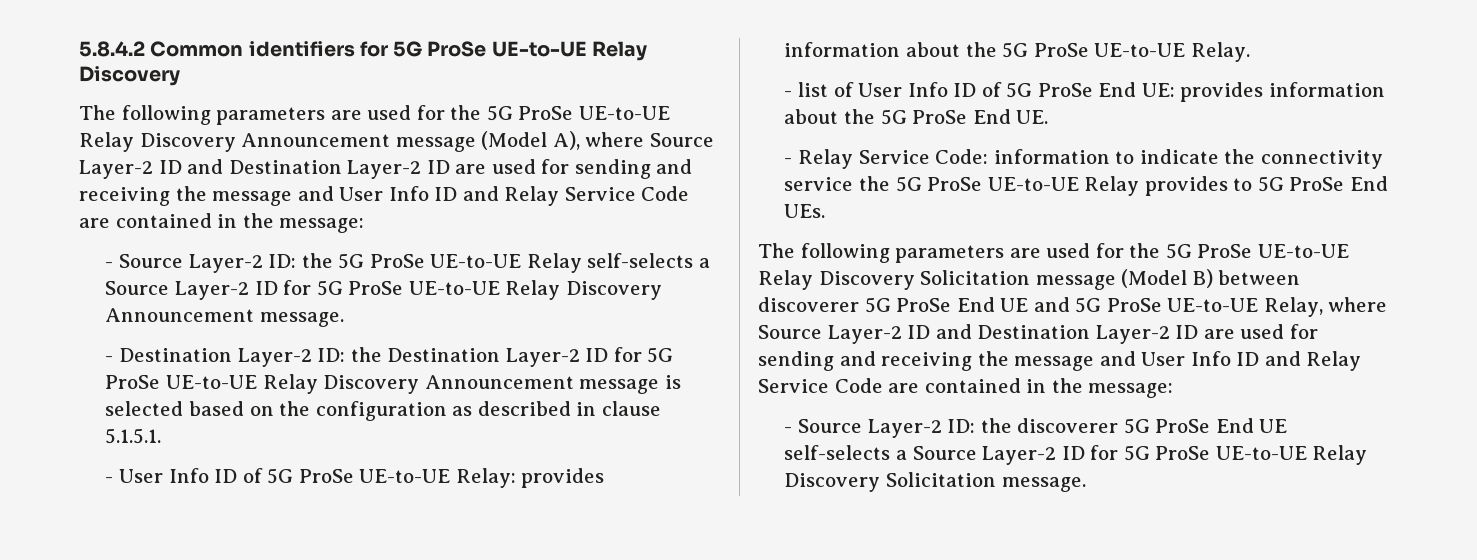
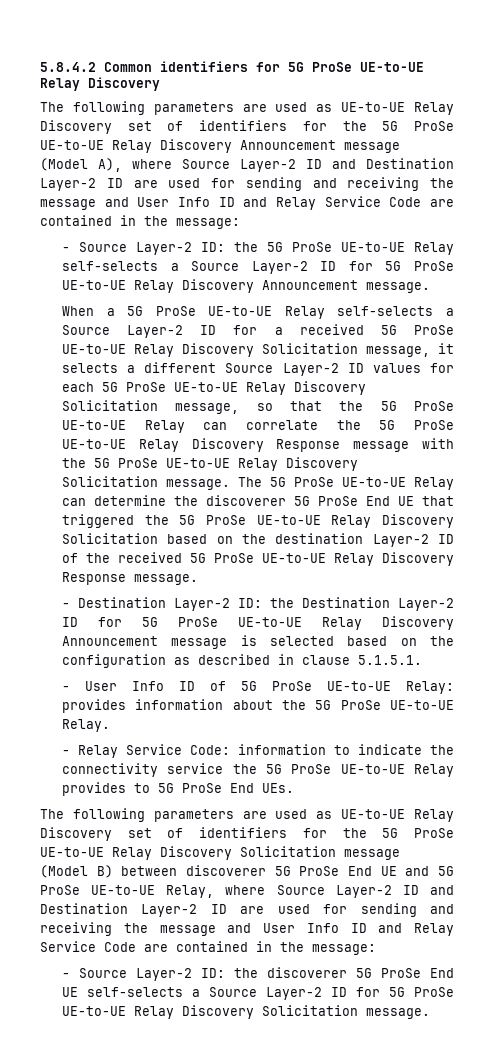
(412, 112) none -> [316,102,454,115] [40,120,288,134] as UE-to-UE Relay Discovery set of identifiers
(344, 319) none -> [61,306,454,319] [61,324,455,338] [61,343,454,357] [61,362,455,376] [61,381,366,395] [61,400,454,414] [61,420,455,433] [61,438,454,452] [61,457,358,471] [61,476,454,490] [61,495,454,506] [61,514,454,528] [61,533,454,547] [61,552,454,566] [61,572,198,585] // When a 5G ProSe UE-to-UE Relay self-selects a Source Layer-2 ID for a received 5G ProSe UE-to-UE Relay Discovery Solicitation message, it selects a different Source Layer-2 ID values for each 5G ProSe UE-to-UE Relay Discovery Solicitation message, so that the 5G ProSe UE-to-UE Relay can correlate the 5G ProSe UE-to-UE Relay Discovery Response message with the 5G ProSe UE-to-UE Relay Discovery Solicitation message. The 5G ProSe UE-to-UE Relay can determine the discoverer 5G ProSe End UE that triggered the 5G ProSe UE-to-UE Relay Discovery Solicitation based on the destination Layer-2 ID of the received 5G ProSe UE-to-UE Relay Discovery Response message.
[784,82,1385,102] [784,109,1049,125] // - list of User Info ID of 5G ProSe End UE: provides information about the 5G ProSe End UE. -> (110, 725) none
(1091, 250) none -> [316,809,454,822] [40,827,288,841] as UE-to-UE Relay Discovery set of identifiers

